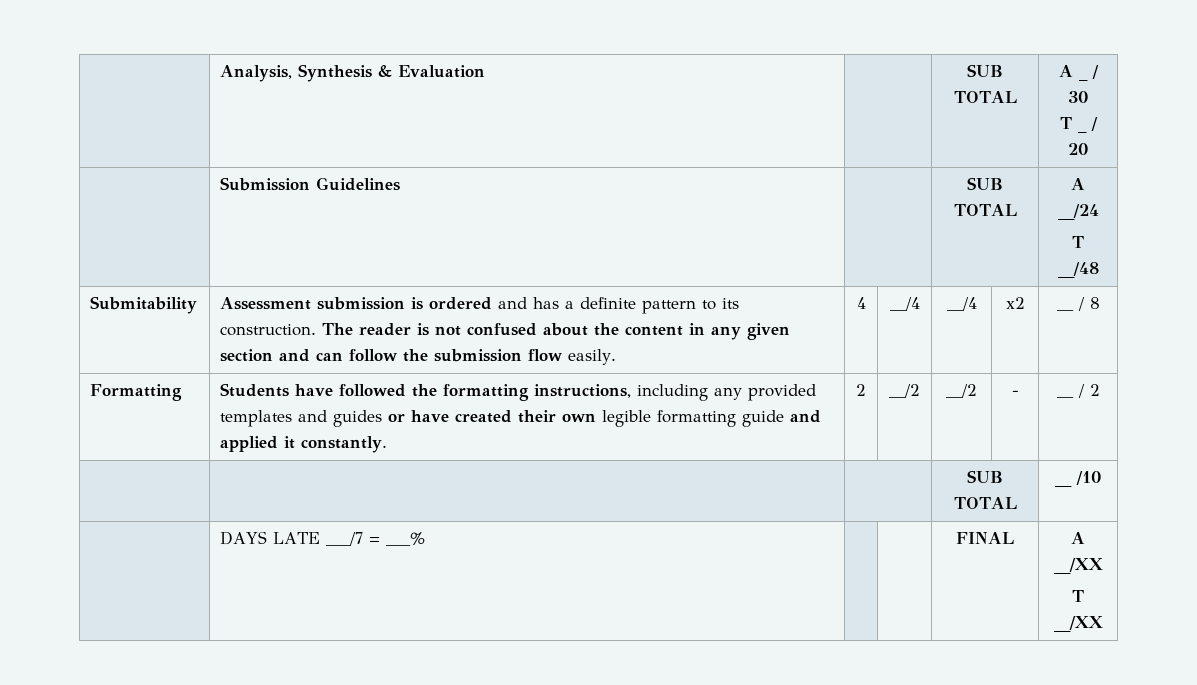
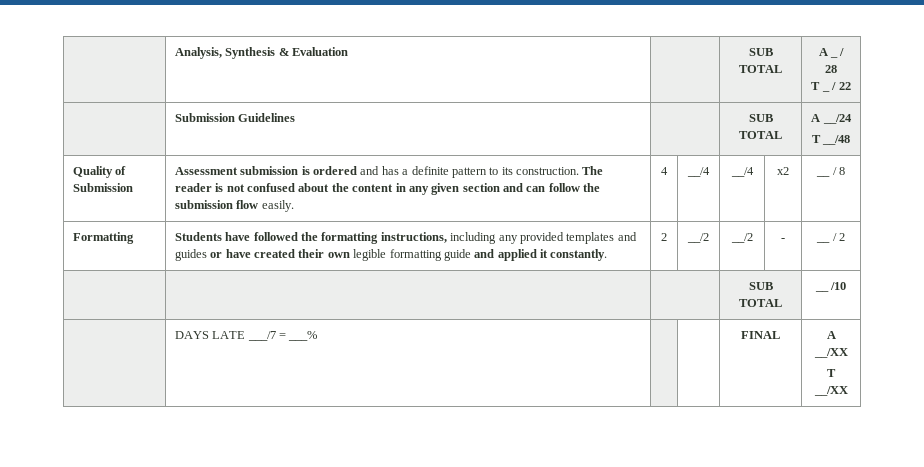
[1068,91,1088,103] 30 -> [825,65,837,73] 28
[1068,143,1088,155] 20 -> [838,82,851,90] 22
[90,296,198,314] Submitability -> [72,166,127,178] [72,183,133,192] Quality of Submission

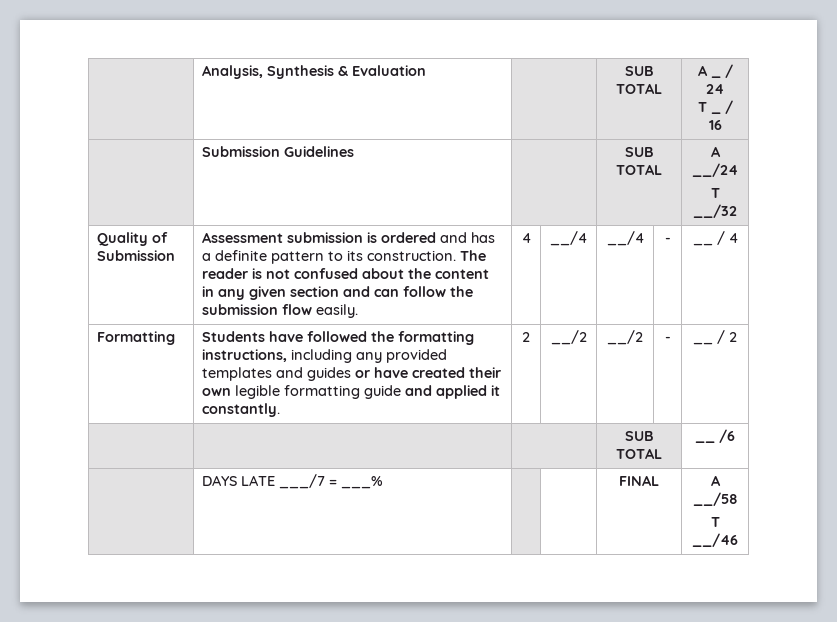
[825,65,837,73] 28 -> [706,84,724,94] 24
[838,82,851,90] 22 -> [708,120,722,130] 16
[822,135,851,145] __/48 -> [693,204,737,218] __/32
[777,167,789,175] [816,175,831,177] [832,167,845,175] x2 | __ / 8 -> [664,237,671,243] [692,231,738,246] - | __ / 4
[830,282,847,290] /10 -> [719,429,735,443] /6
[813,348,848,358] [827,369,836,377] [813,386,848,396] __/XX // T __/XX -> [692,492,738,506] [710,517,720,527] [692,533,738,547] __/58 // T __/46

